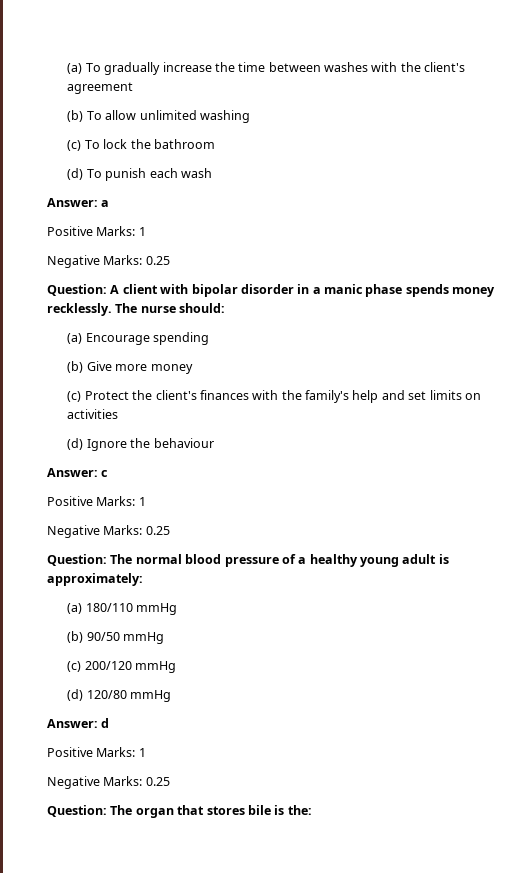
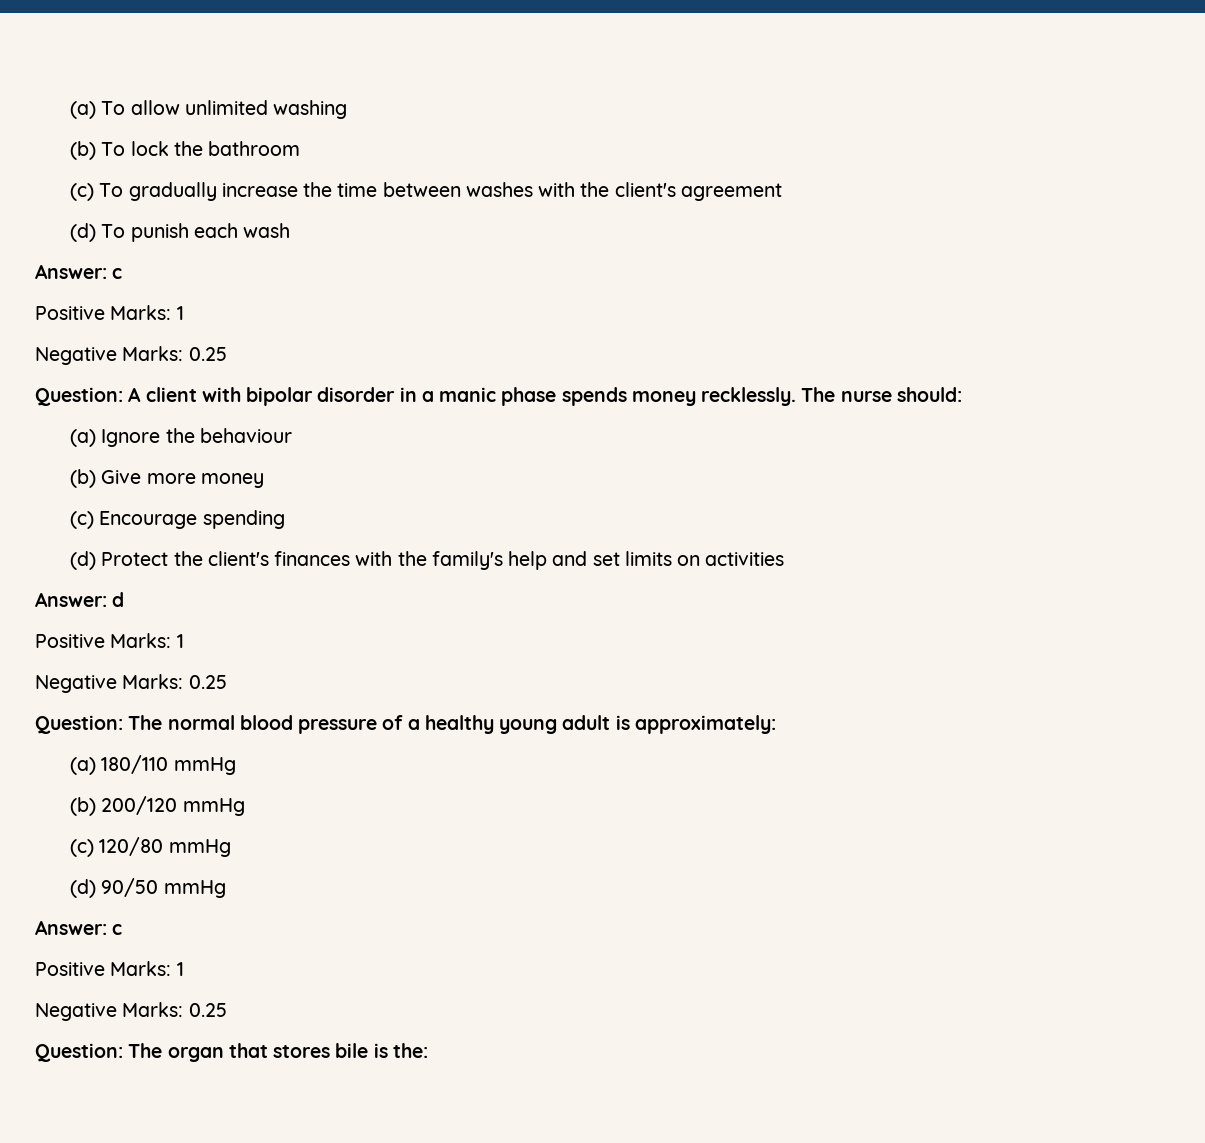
(101, 67) none -> [130,100,348,119] [70,141,301,160] [70,183,124,201] allow unlimited washing // (b) To lock the bathroom // (c) To
[67,110,250,123] [67,139,215,151] // (b) To allow unlimited washing // (c) To lock the bathroom -> (782, 192) none
[101,200,110,207] a -> [112,268,123,279] c
[85,332,210,345] Encourage spending -> [101,428,292,447] Ignore the behaviour
(82, 396) none -> [99,510,285,529] [70,551,97,570] Encourage spending // (d)
[67,438,214,451] [47,468,109,477] // (d) Ignore the behaviour // Answer: c -> [35,592,125,607] // Answer: d
[86,632,165,644] [67,661,177,673] [67,689,127,701] 90/50 mmHg // (c) 200/120 mmHg // (d) 120/80 -> [101,796,245,816] [70,837,231,857] [70,878,159,898] 200/120 mmHg // (c) 120/80 mmHg // (d) 90/50
[101,718,110,728] d -> [112,924,123,935] c

